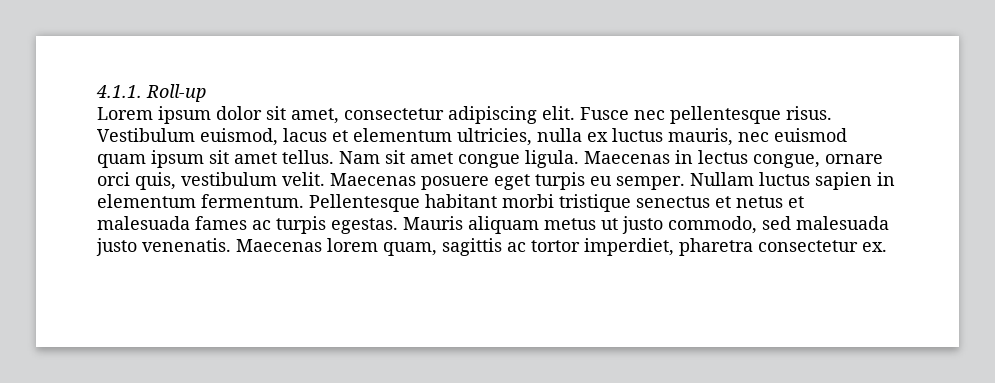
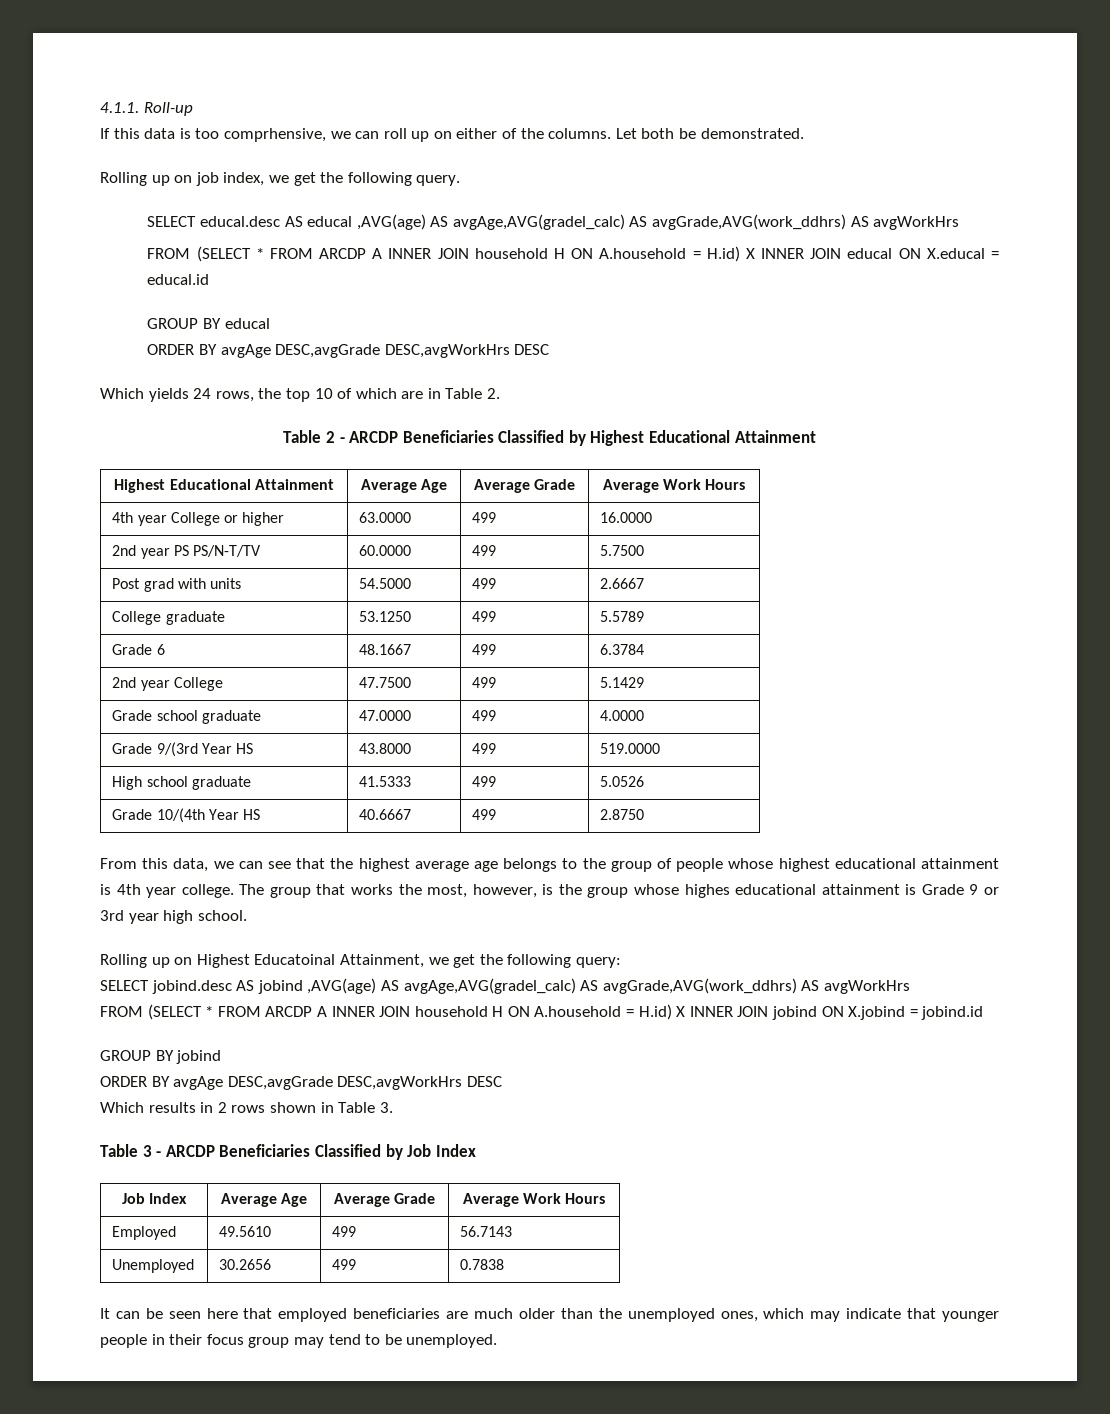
[97,106,832,124] [97,128,847,146] [97,150,883,168] [97,172,895,190] [97,194,804,212] [97,216,889,234] [96,238,887,256] Lorem ipsum dolor sit amet, consectetur adipiscing elit. Fusce nec pellentesque risus. Vestibulum euismod, lacus et elementum ultricies, nulla ex luctus mauris, nec euismod quam ipsum sit amet tellus. Nam sit amet congue ligula. Maecenas in lectus congue, ornare orci quis, vestibulum velit. Maecenas posuere eget turpis eu semper. Nullam luctus sapien in elementum fermentum. Pellentesque habitant morbi tristique senectus et netus et malesuada fames ac turpis egestas. Mauris aliquam metus ut justo commodo, sed malesuada justo venenatis. Maecenas lorem quam, sagittis ac tortor imperdiet, pharetra consectetur ex. -> [100,128,804,142] [100,172,461,186] [147,214,960,230] [147,246,1000,262] [147,274,210,285] [147,318,270,329] [147,344,550,358] [100,388,501,402] [283,430,816,446] [114,479,334,493] [360,479,448,493] [473,479,576,493] [602,479,746,493] [112,512,285,526] [359,512,412,523] [472,512,497,523] [600,512,653,523] [112,545,261,559] [359,545,412,556] [472,545,497,556] [600,545,645,556] [112,578,241,592] [359,578,412,589] [472,578,497,589] [600,578,645,589] [112,611,225,625] [359,611,412,622] [472,611,497,622] [600,611,645,622] [112,644,165,655] [359,644,412,655] [472,644,497,655] [600,644,645,655] [112,677,223,691] [359,677,412,688] [472,677,497,688] [600,677,645,688] [112,710,261,724] [359,710,412,721] [472,710,497,721] [600,710,645,721] [112,742,253,757] [359,743,412,754] [472,743,497,754] [600,743,661,754] [112,776,251,790] [359,776,412,787] [472,776,497,787] [600,776,645,787] [112,808,260,823] [359,809,412,820] [472,809,497,820] [600,809,645,820] [100,858,1000,872] [100,884,999,898] [100,910,247,924] [100,954,621,968] [100,978,910,994] [100,1004,984,1020] [100,1050,222,1064] [100,1076,502,1090] [100,1102,393,1113] [100,1144,476,1160] [121,1193,188,1204] [220,1193,308,1207] [333,1193,436,1207] [462,1193,606,1207] [112,1226,177,1240] [219,1226,272,1237] [332,1226,357,1237] [460,1226,513,1237] [112,1259,195,1273] [219,1259,272,1270] [332,1259,357,1270] [460,1259,505,1270] [100,1308,1000,1322] [100,1334,498,1348] If this data is too comprhensive, we can roll up on either of the columns. Let both be demonstrated. // Rolling up on job index, we get the following query. // SELECT educal.desc AS educal ,AVG(age) AS avgAge,AVG(gradel_calc) AS avgGrade,AVG(work_ddhrs) AS avgWorkHrs // FROM (SELECT * FROM ARCDP A INNER JOIN household H ON A.household = H.id) X INNER JOIN educal ON X.educal = educal.id // GROUP BY educal // ORDER BY avgAge DESC,avgGrade DESC,avgWorkHrs DESC // Which yields 24 rows, the top 10 of which are in Table 2. // Table 2 - ARCDP Beneficiaries Classified by Highest Educational Attainment // Highest Educational Attainment | Average Age | Average Grade | Average Work Hours // 4th year College or higher | 63.0000 | 499 | 16.0000 // 2nd year PS PS/N-T/TV | 60.0000 | 499 | 5.7500 // Post grad with units | 54.5000 | 499 | 2.6667 // College graduate | 53.1250 | 499 | 5.5789 // Grade 6 | 48.1667 | 499 | 6.3784 // 2nd year College | 47.7500 | 499 | 5.1429 // Grade school graduate | 47.0000 | 499 | 4.0000 // Grade 9/(3rd Year HS | 43.8000 | 499 | 519.0000 // High school graduate | 41.5333 | 499 | 5.0526 // Grade 10/(4th Year HS | 40.6667 | 499 | 2.8750 // From this data, we can see that the highest average age belongs to the group of people whose highest educational attainment is 4th year college. The group that works the most, however, is the group whose highes educational attainment is Grade 9 or 3rd year high school. // Rolling up on Highest Educatoinal Attainment, we get the following query: // SELECT jobind.desc AS jobind ,AVG(age) AS avgAge,AVG(gradel_calc) AS avgGrade,AVG(work_ddhrs) AS avgWorkHrs // FROM (SELECT * FROM ARCDP A INNER JOIN household H ON A.household = H.id) X INNER JOIN jobind ON X.jobind = jobind.id // GROUP BY jobind // ORDER BY avgAge DESC,avgGrade DESC,avgWorkHrs DESC // Which results in 2 rows shown in Table 3. // Table 3 - ARCDP Beneficiaries Classified by Job Index // Job Index | Average Age | Average Grade | Average Work Hours // Employed | 49.5610 | 499 | 56.7143 // Unemployed | 30.2656 | 499 | 0.7838 // It can be seen here that employed beneficiaries are much older than the unemployed ones, which may indicate that younger people in their focus group may tend to be unemployed.

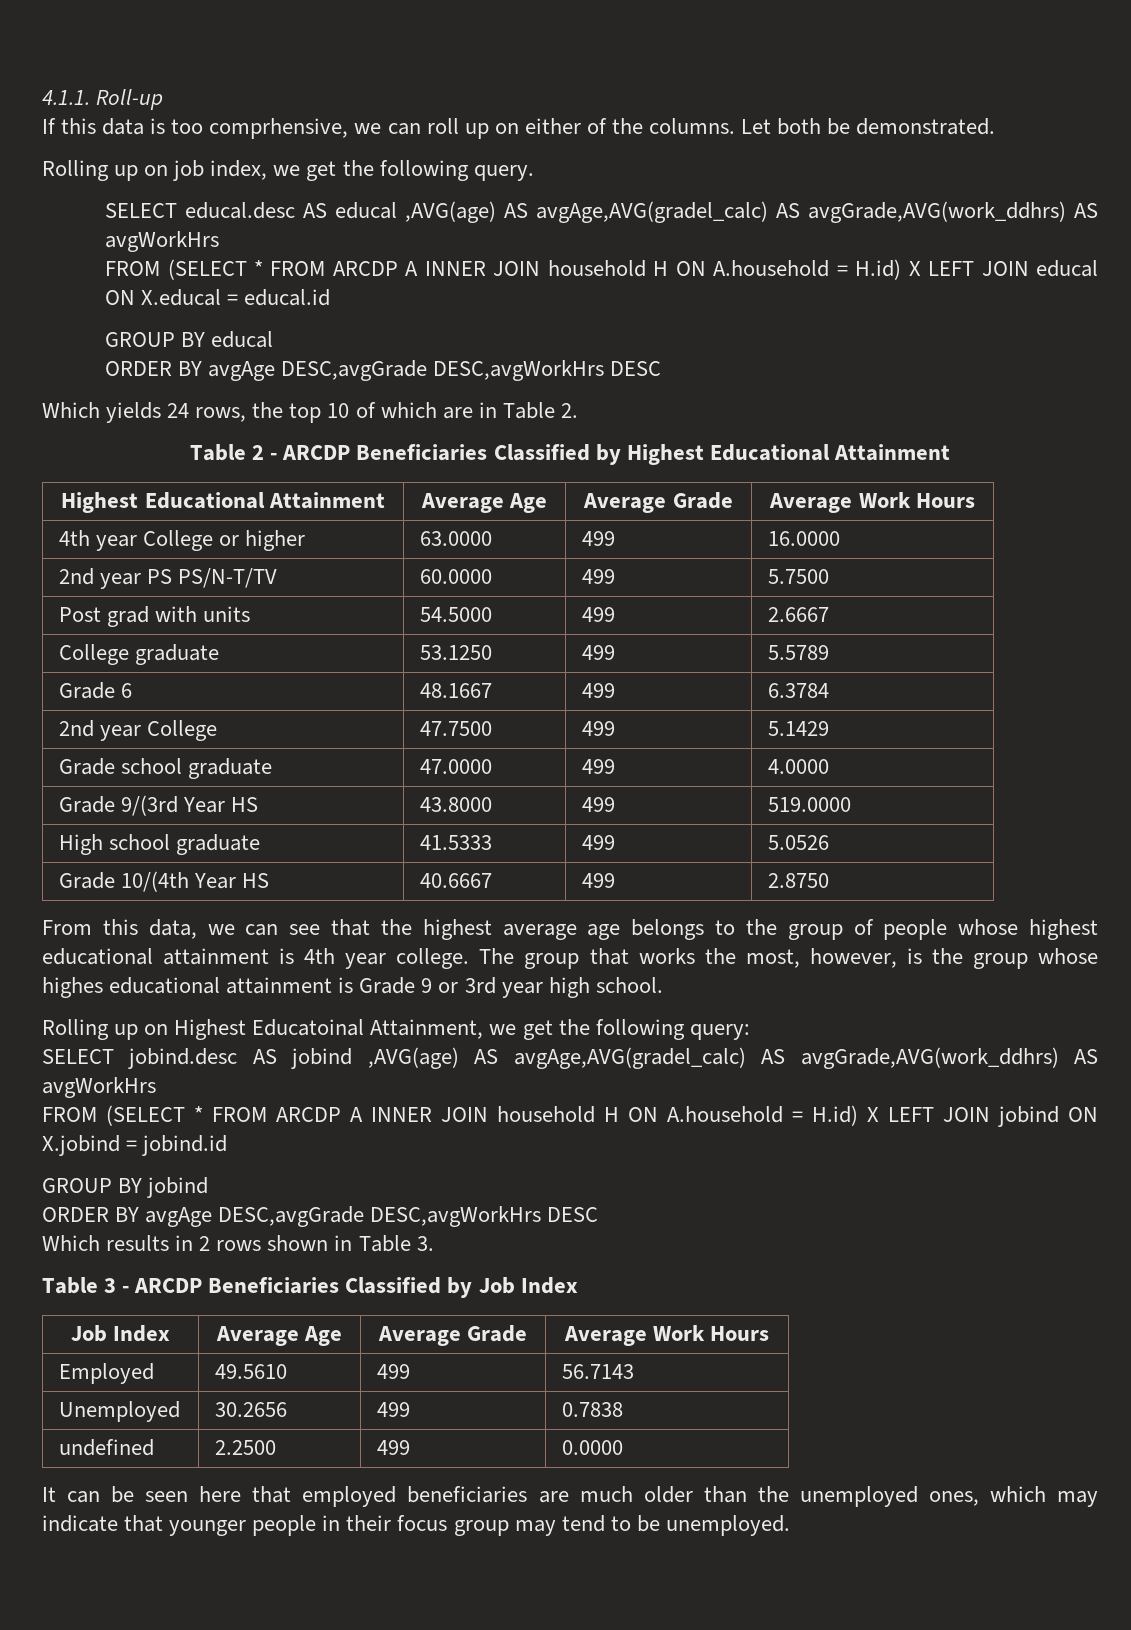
[761,248,805,259] INNER -> [928,261,975,276] LEFT
[689,1006,733,1017] INNER -> [888,1107,934,1122] LEFT
(505, 1264) none -> [59,1439,155,1456] [215,1440,277,1455] [377,1440,411,1455] [562,1440,624,1455] // undefined | 2.2500 | 499 | 0.0000

